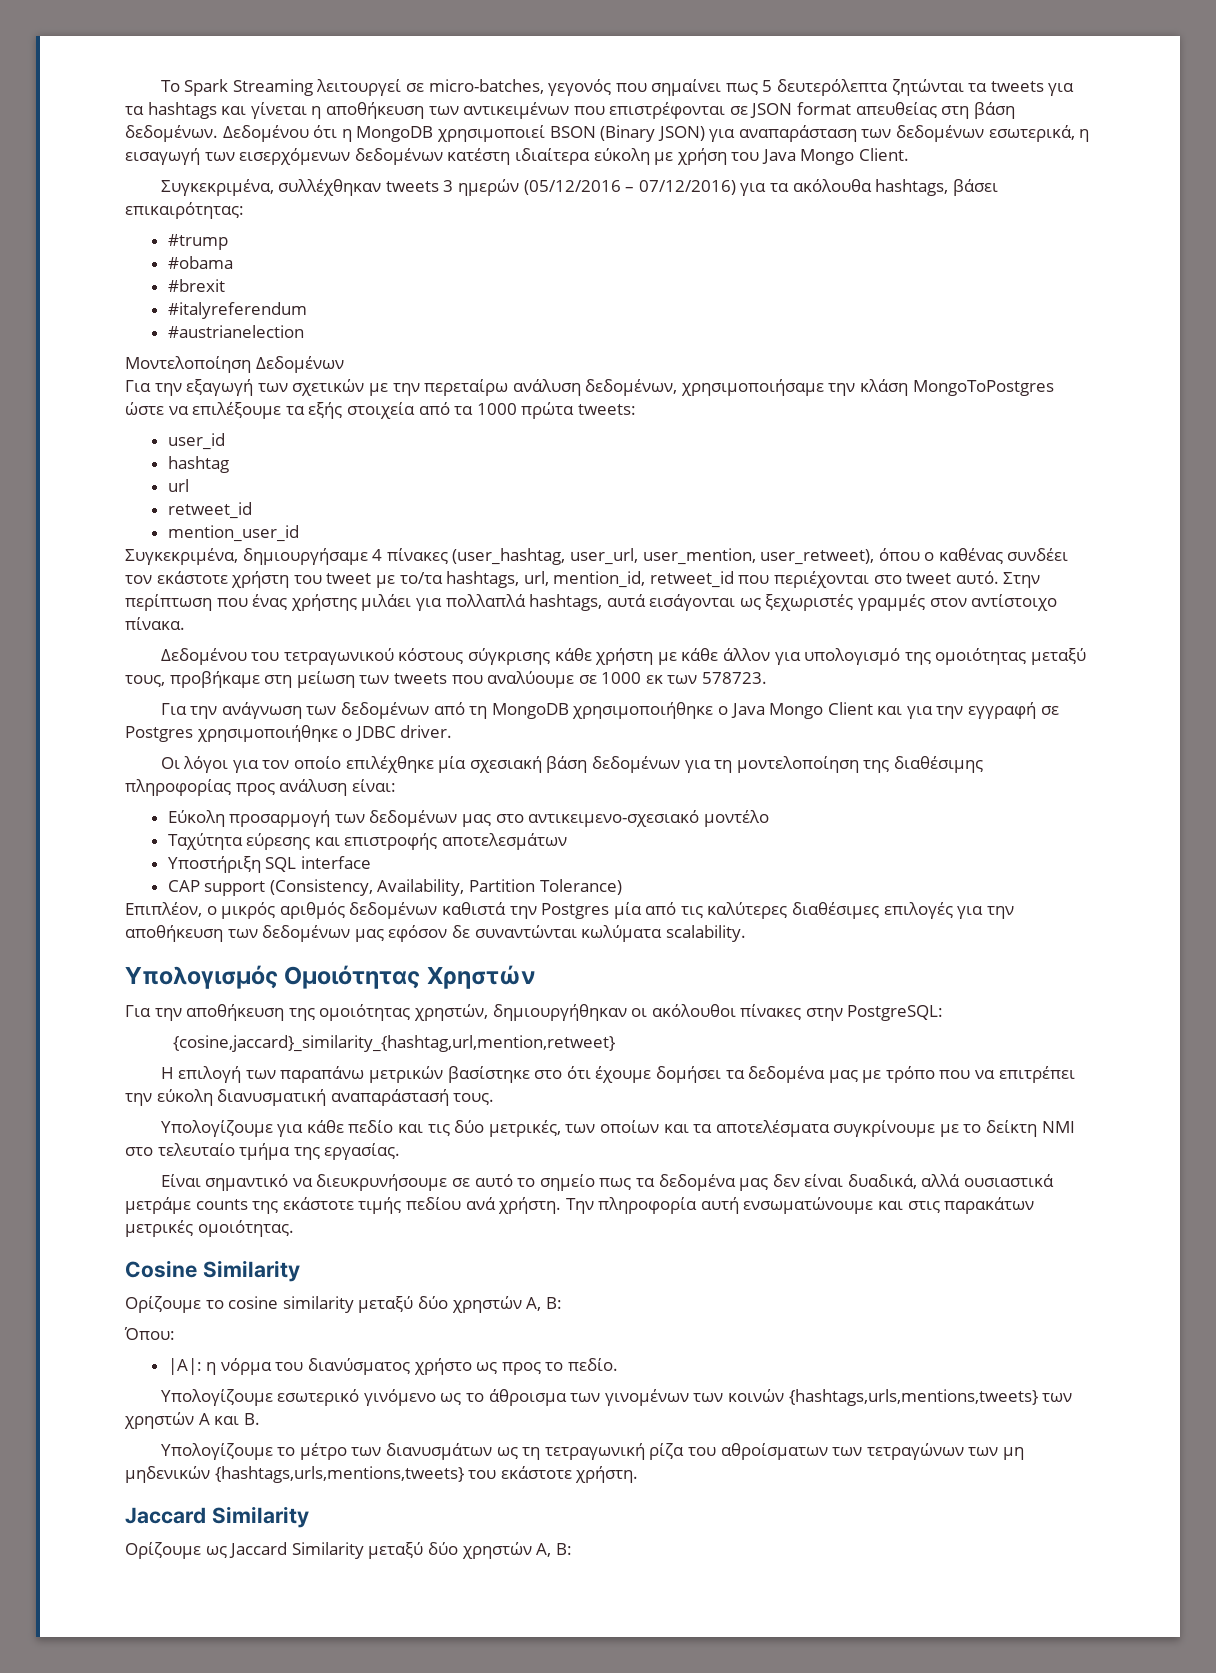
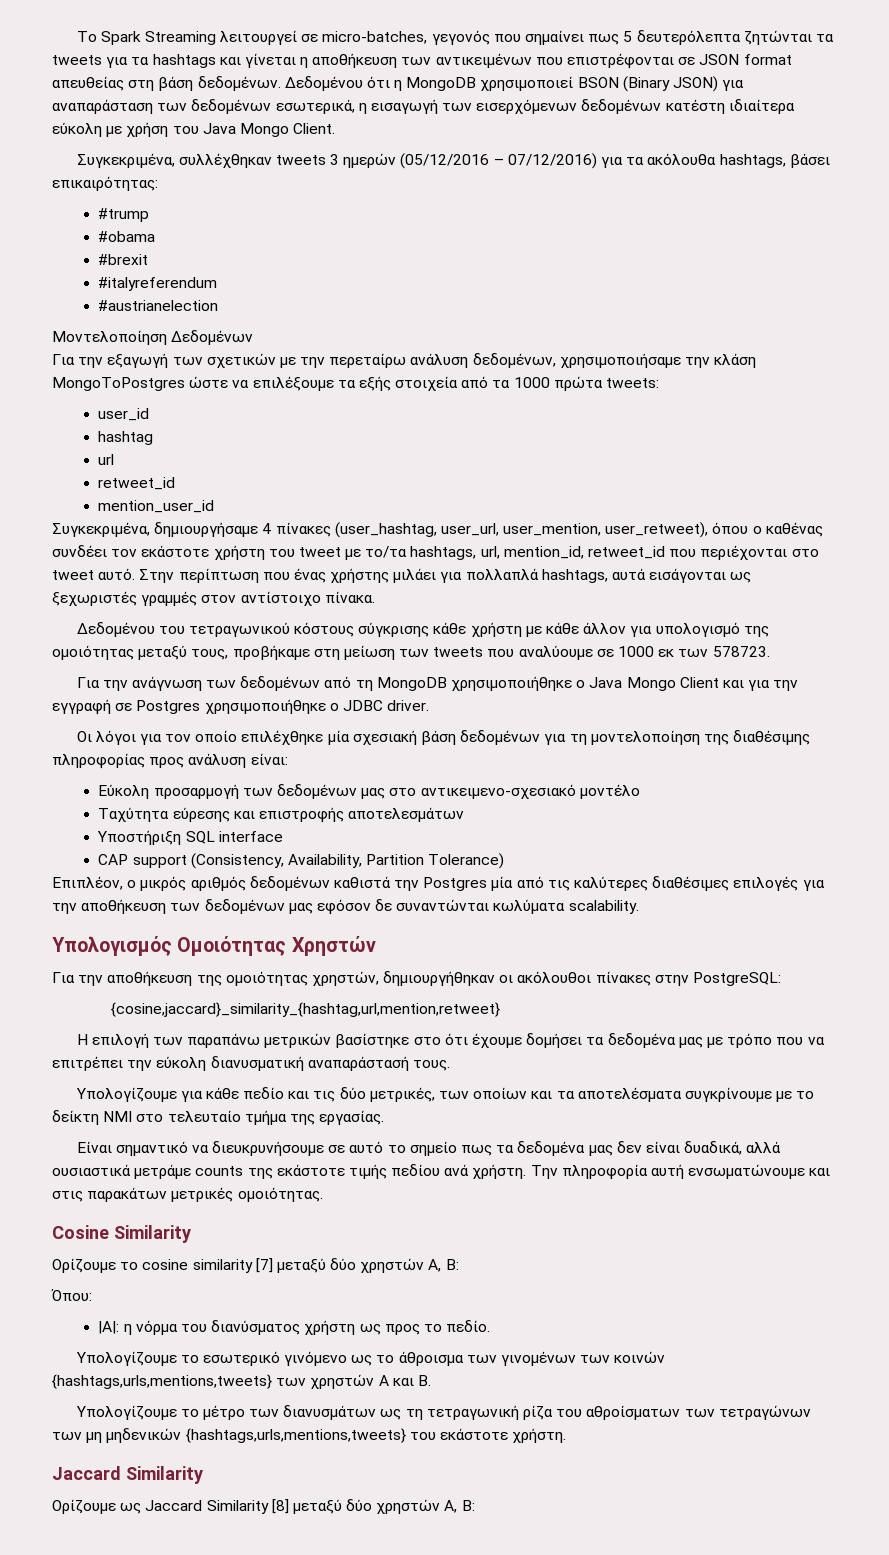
(354, 1304) none -> [255,1258,273,1273] [7]
[413,1358,472,1375] χρήστο -> [304,1320,356,1335] χρήστη
(273, 1397) none -> [180,1355,199,1363] το
(364, 1550) none -> [271,1499,289,1514] [8]

